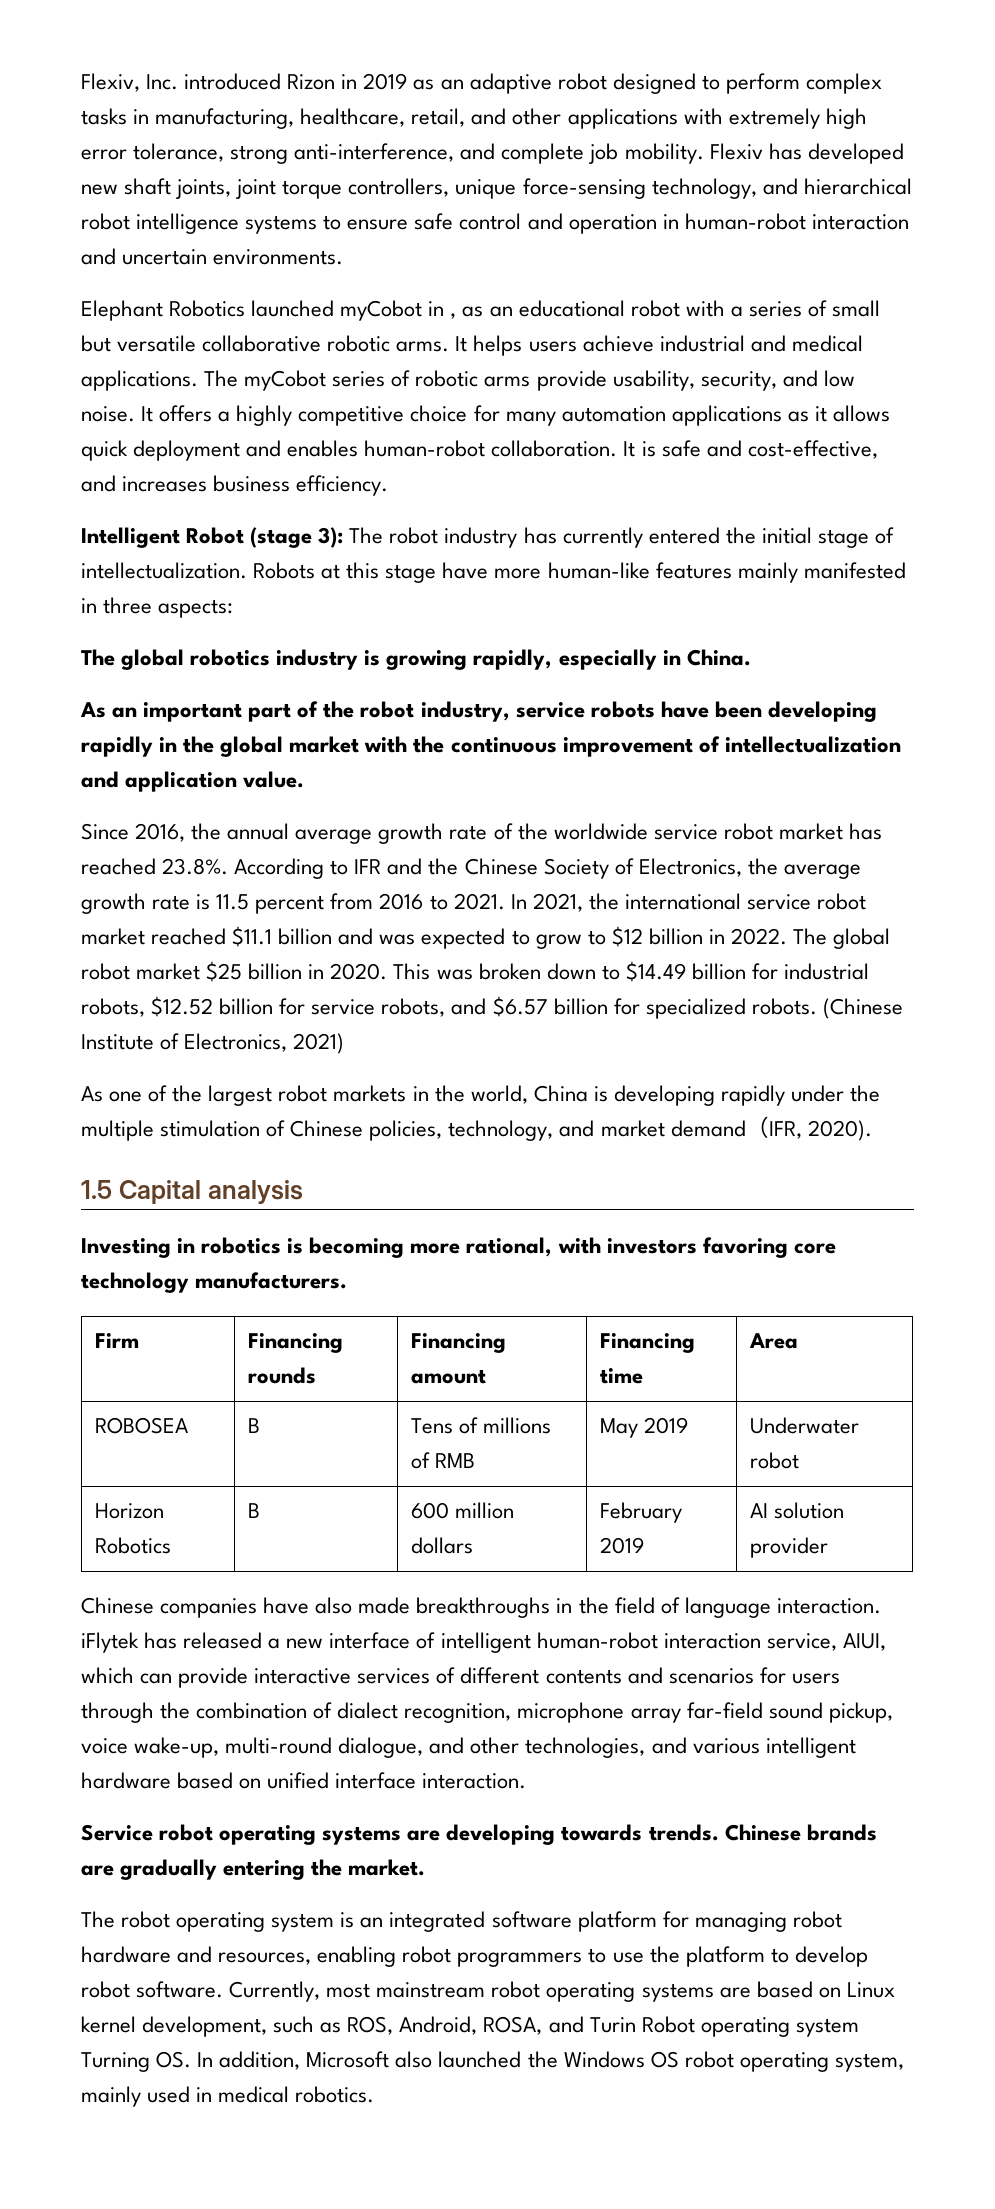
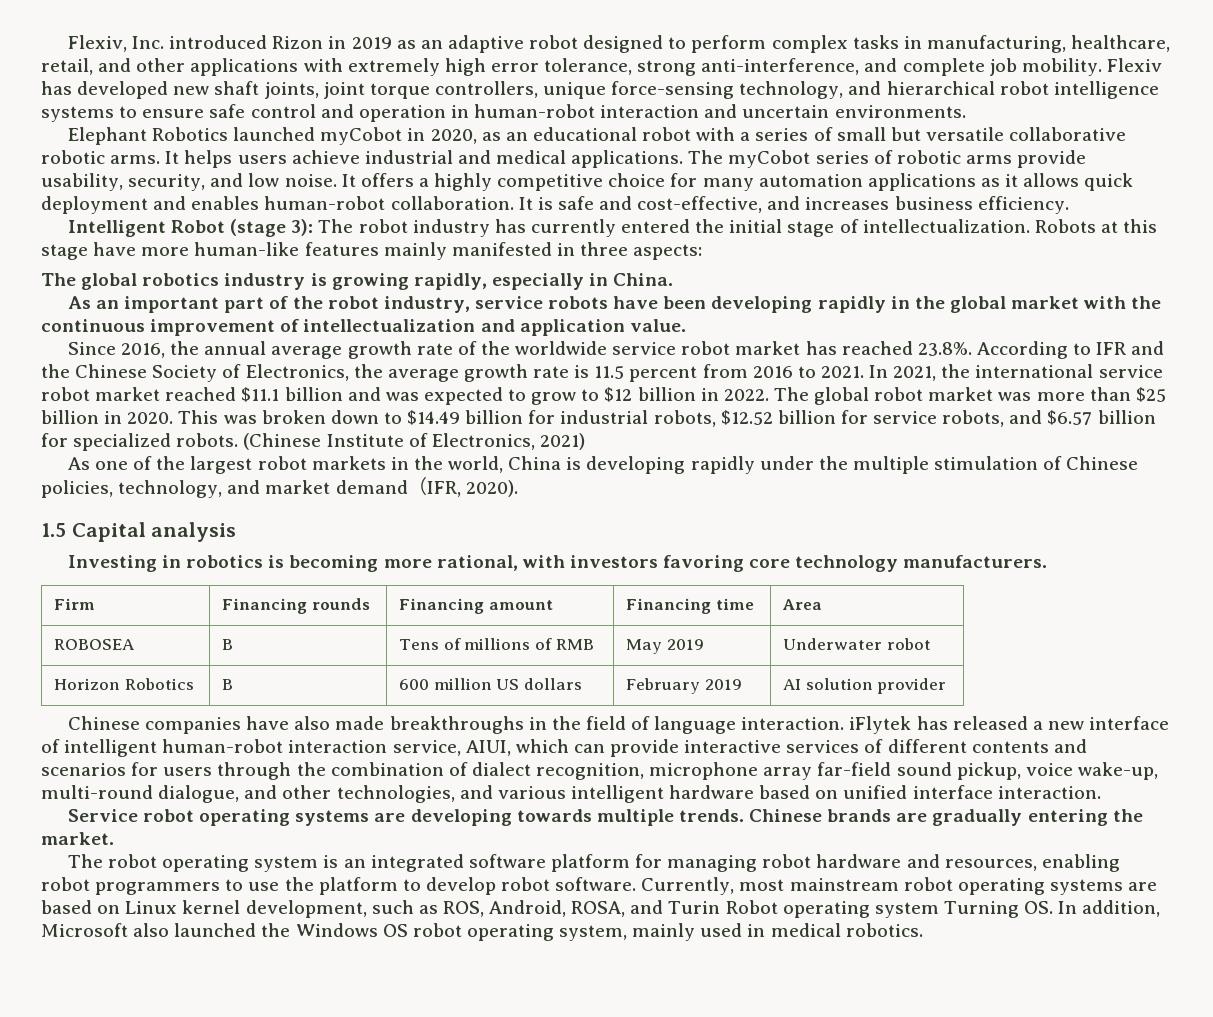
[450,313,457,319] , -> [430,129,477,144] 2020,
(201, 971) none -> [998,387,1131,401] was more than
(514, 1510) none -> [496,679,520,690] US
(643, 1832) none -> [596,809,674,826] multiple

